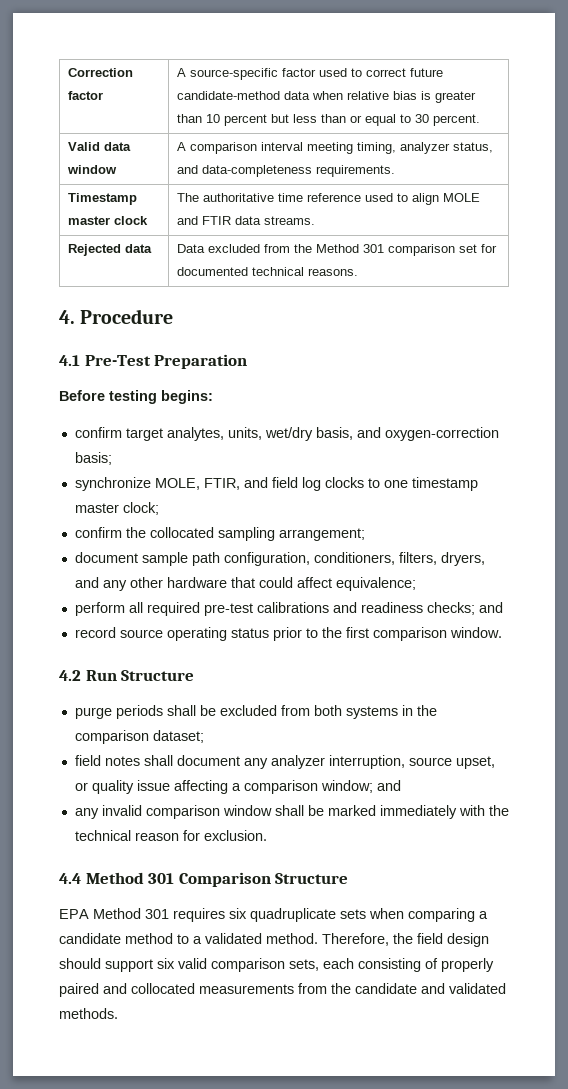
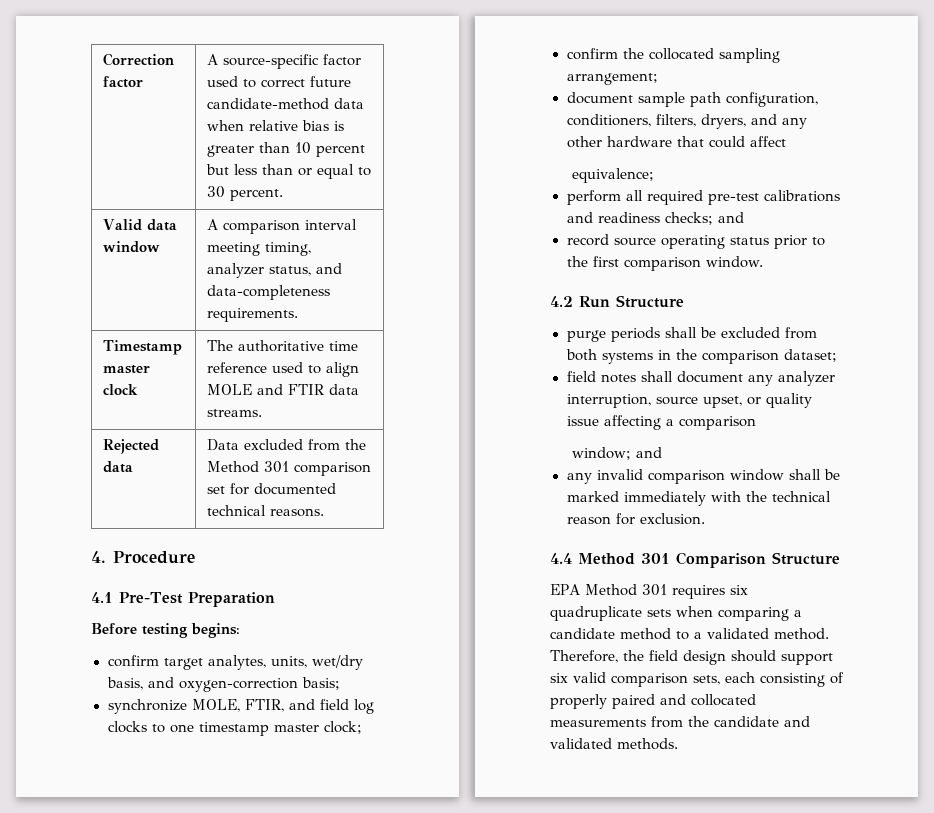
(332, 582) none -> (786, 141) //
(318, 787) none -> (756, 423) //

